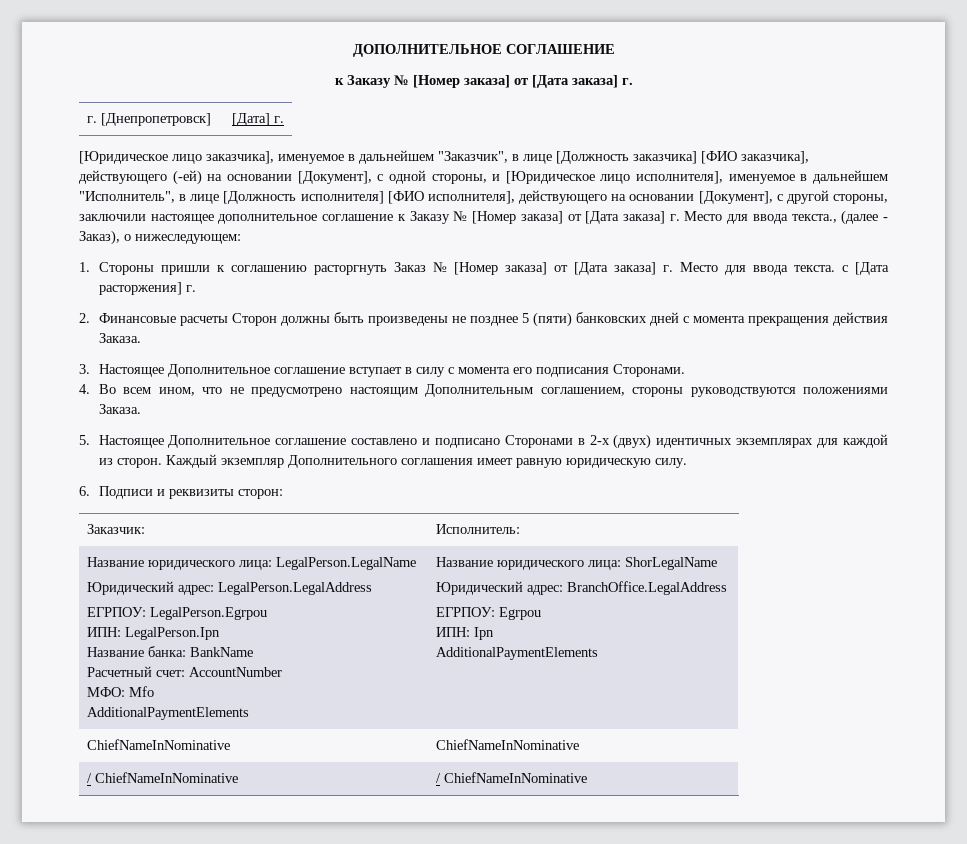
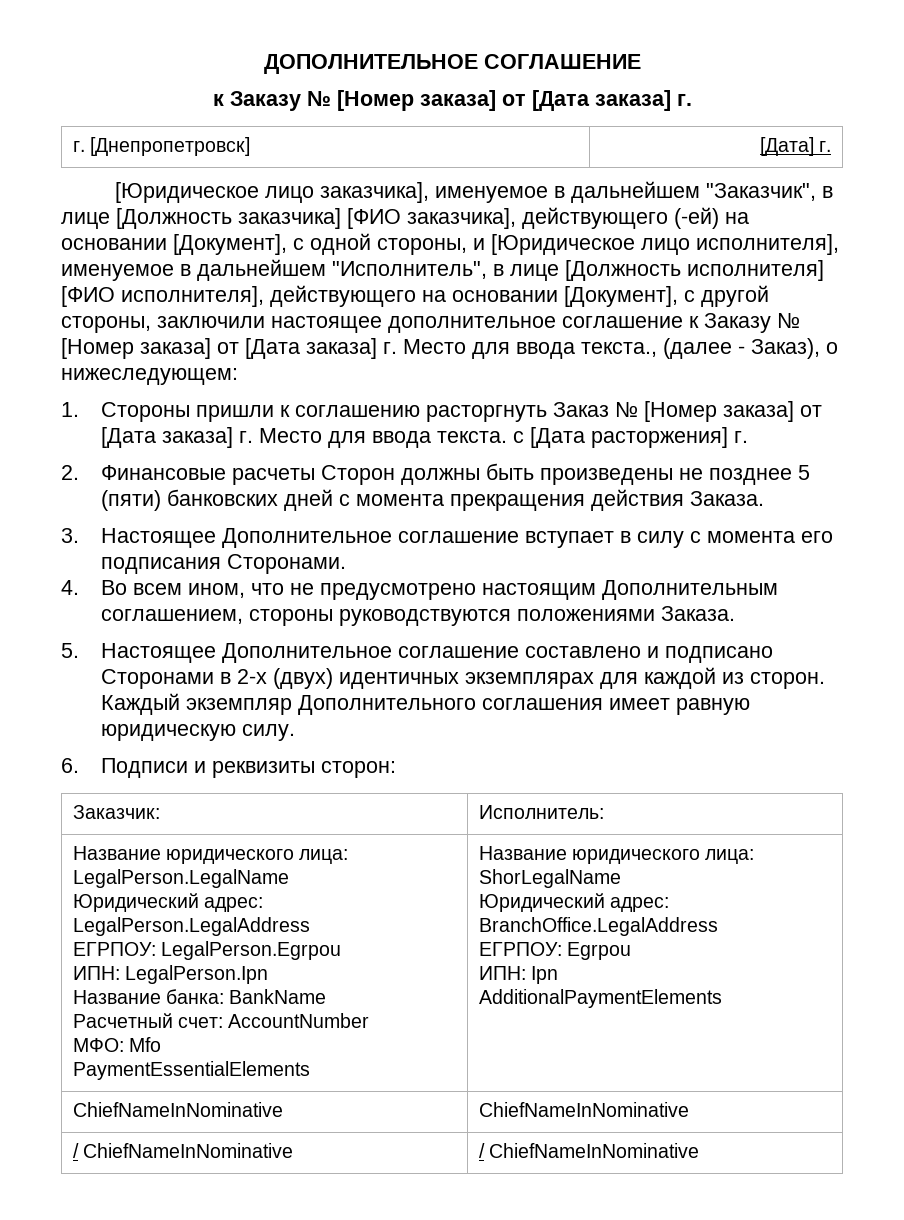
[86,707,249,720] AdditionalPaymentElements -> [72,1061,310,1080] PaymentEssentialElements

